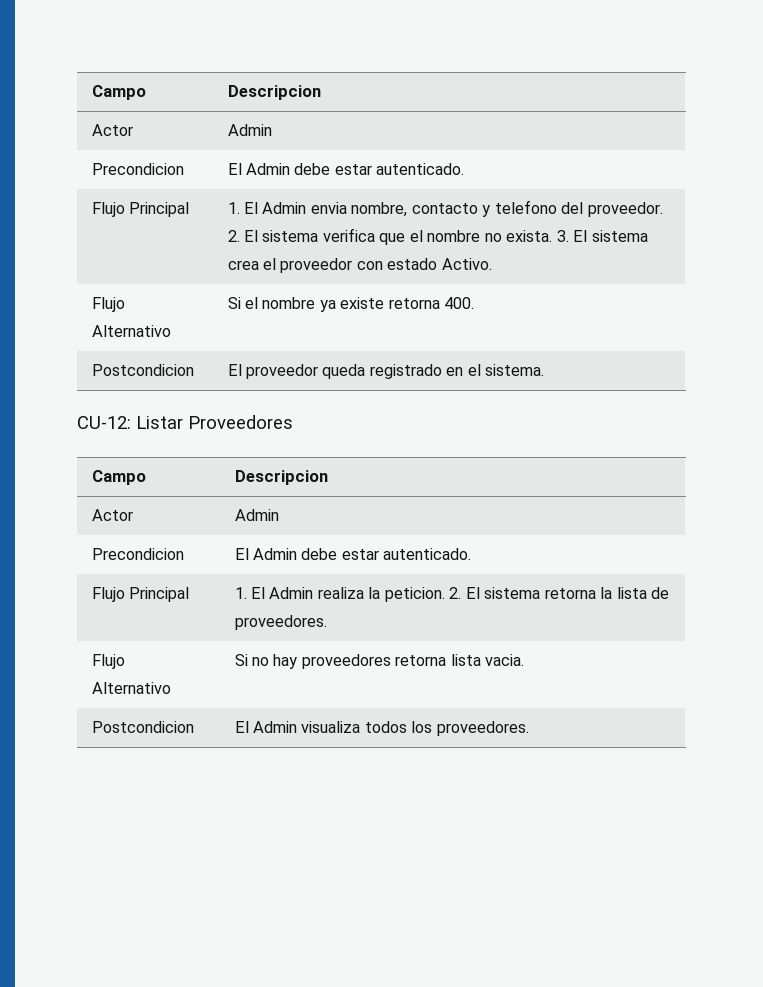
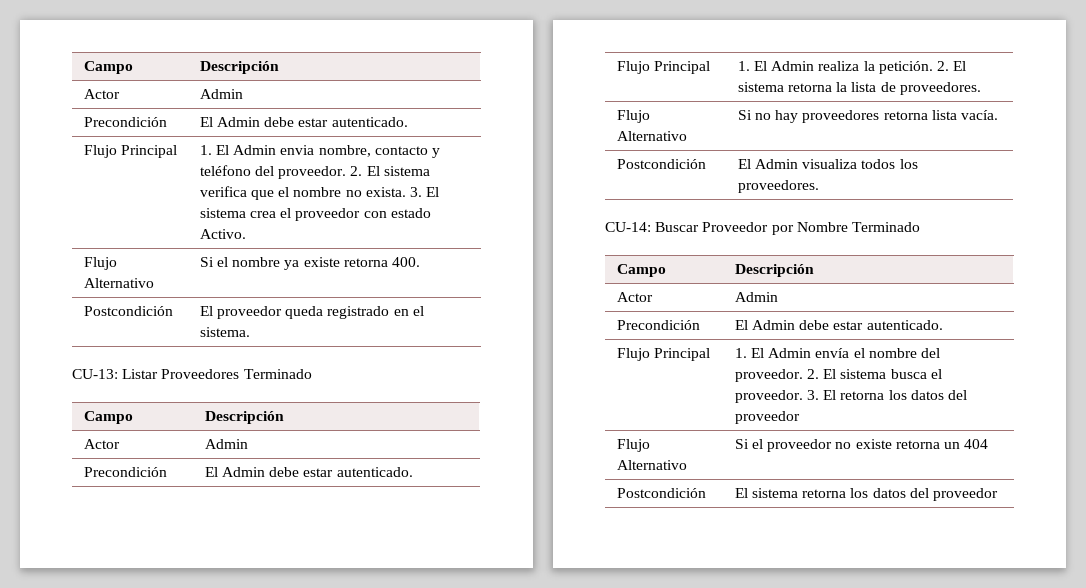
[91,85,146,100] [227,85,321,100] [91,124,133,136] [227,124,272,136] [91,163,184,175] Campo | Descripcion // Actor | Admin // Precondicion -> [83,61,133,74] [199,61,279,74] [83,89,120,99] [199,89,243,99] [83,117,167,127] Campo | Descripción // Actor | Admin // Precondición
[494,200,557,214] telefono -> [199,165,251,176] teléfono
[91,364,194,376] Postcondicion -> [83,306,173,316] Postcondición
[77,416,131,429] CU-12: -> [72,369,118,379] CU-13:
[91,470,146,485] [234,470,328,485] [91,509,133,521] [234,509,279,521] [91,548,184,560] // Campo | Descripcion // Actor | Admin // Precondicion -> [243,369,312,379] [83,411,133,424] [204,411,284,424] [83,439,120,449] [204,439,248,449] [83,467,167,477] Terminado // Campo | Descripción // Actor | Admin // Precondición
[384,587,445,602] peticion. -> [878,61,933,74] petición.
[485,654,525,666] [91,721,194,733] vacia. // Postcondicion -> [961,110,999,120] [616,159,706,169] vacía. // Postcondición
(529, 728) none -> [605,222,920,235] [616,264,666,277] [734,264,814,277] [616,292,653,302] [734,292,778,302] [616,320,700,330] [734,320,943,330] [616,348,711,361] [734,348,941,358] [734,369,942,382] [734,390,968,403] [734,411,800,424] [616,439,650,452] [616,460,687,470] [734,439,989,452] [616,488,706,498] [734,488,999,501] // CU-14: Buscar Proveedor por Nombre Terminado // Campo | Descripción // Actor | Admin // Precondición | El Admin debe estar autenticado. // Flujo Principal | 1. El Admin envía el nombre del proveedor. 2. El sistema busca el proveedor. 3. El retorna los datos del proveedor // Flujo Alternativo | Si el proveedor no existe retorna un 404 // Postcondición | El sistema retorna los datos del proveedor

